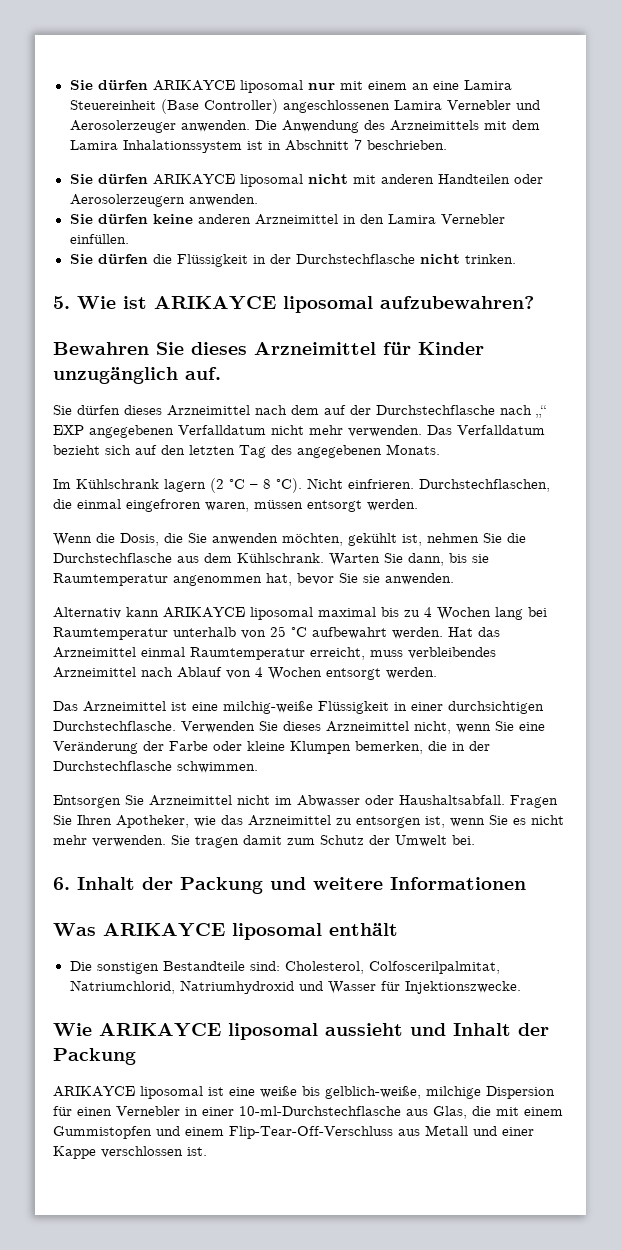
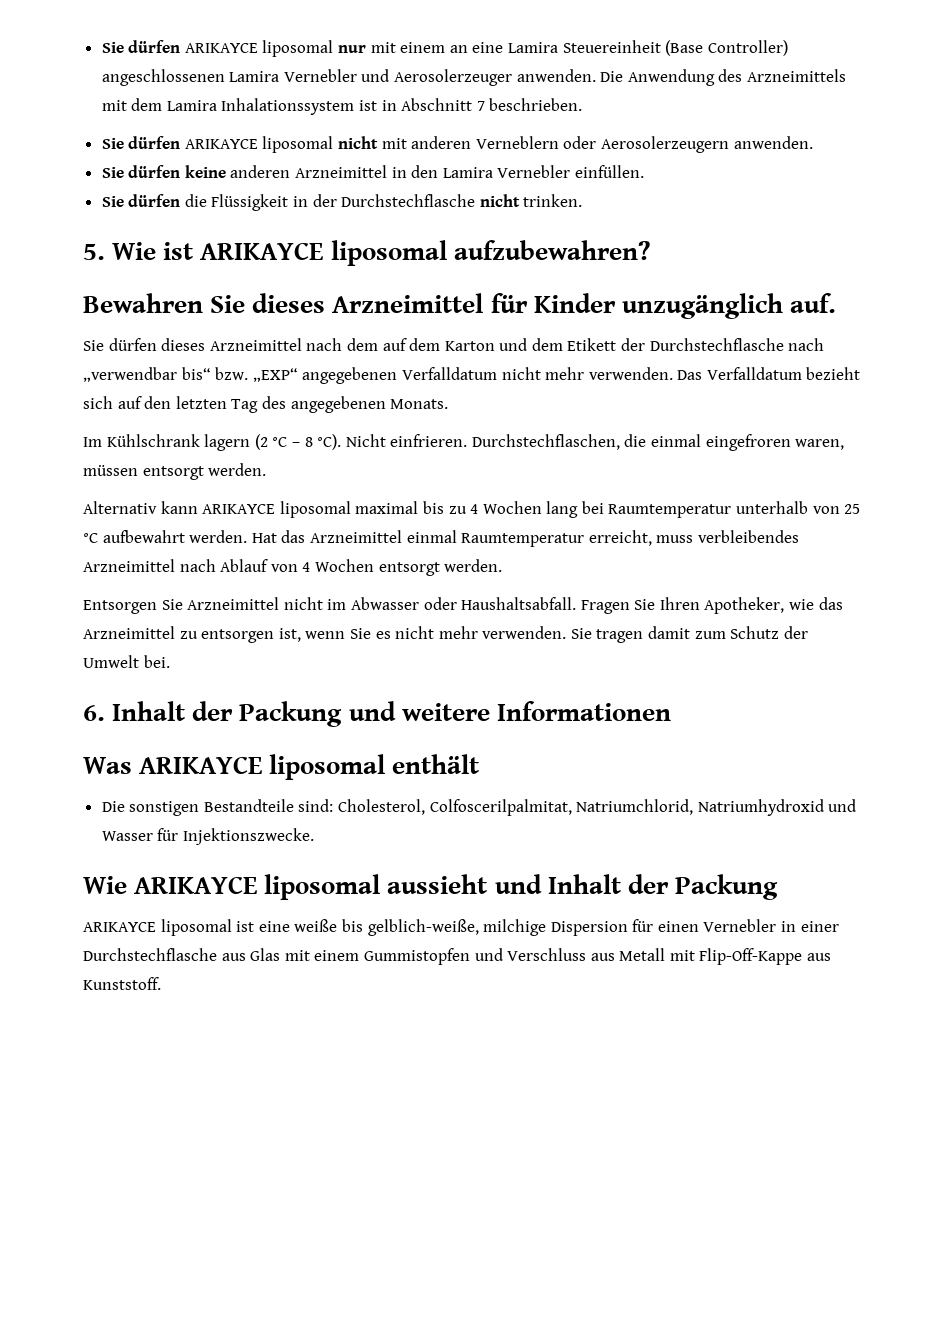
[437,174,510,184] Handteilen -> [475,136,559,149] Verneblern
[350,405,546,418] [53,425,84,435] der Durchstechflasche nach „“ EXP -> [409,338,825,351] [83,367,298,382] dem Karton und dem Etikett der Durchstechflasche nach „verwendbar bis“ bzw. „EXP“
[53,533,526,546] [53,553,489,566] [53,573,454,586] // Wenn die Dosis, die Sie anwenden möchten, gekühlt ist, nehmen Sie die Durchstechflasche aus dem Kühlschrank. Warten Sie dann, bis sie Raumtemperatur angenommen hat, bevor Sie sie anwenden. -> (267, 469) none
[53,701,544,714] [53,721,545,734] [53,741,490,754] [53,761,258,773] // Das Arzneimittel ist eine milchig-weiße Flüssigkeit in einer durchsichtigen Durchstechflasche. Verwenden Sie dieses Arzneimittel nicht, wenn Sie eine Veränderung der Farbe oder kleine Klumpen bemerken, die in der Durchstechflasche schwimmen. -> (503, 565) none
[239,1106,563,1119] [53,1125,534,1139] [53,1146,207,1159] 10-ml-Durchstechflasche aus Glas, die mit einem Gummistopfen und einem Flip-Tear-Off-Verschluss aus Metall und einer Kappe verschlossen ist. -> [83,948,832,965] [83,977,161,990] Durchstechflasche aus Glas mit einem Gummistopfen und Verschluss aus Metall mit Flip-Off-Kappe aus Kunststoff.

